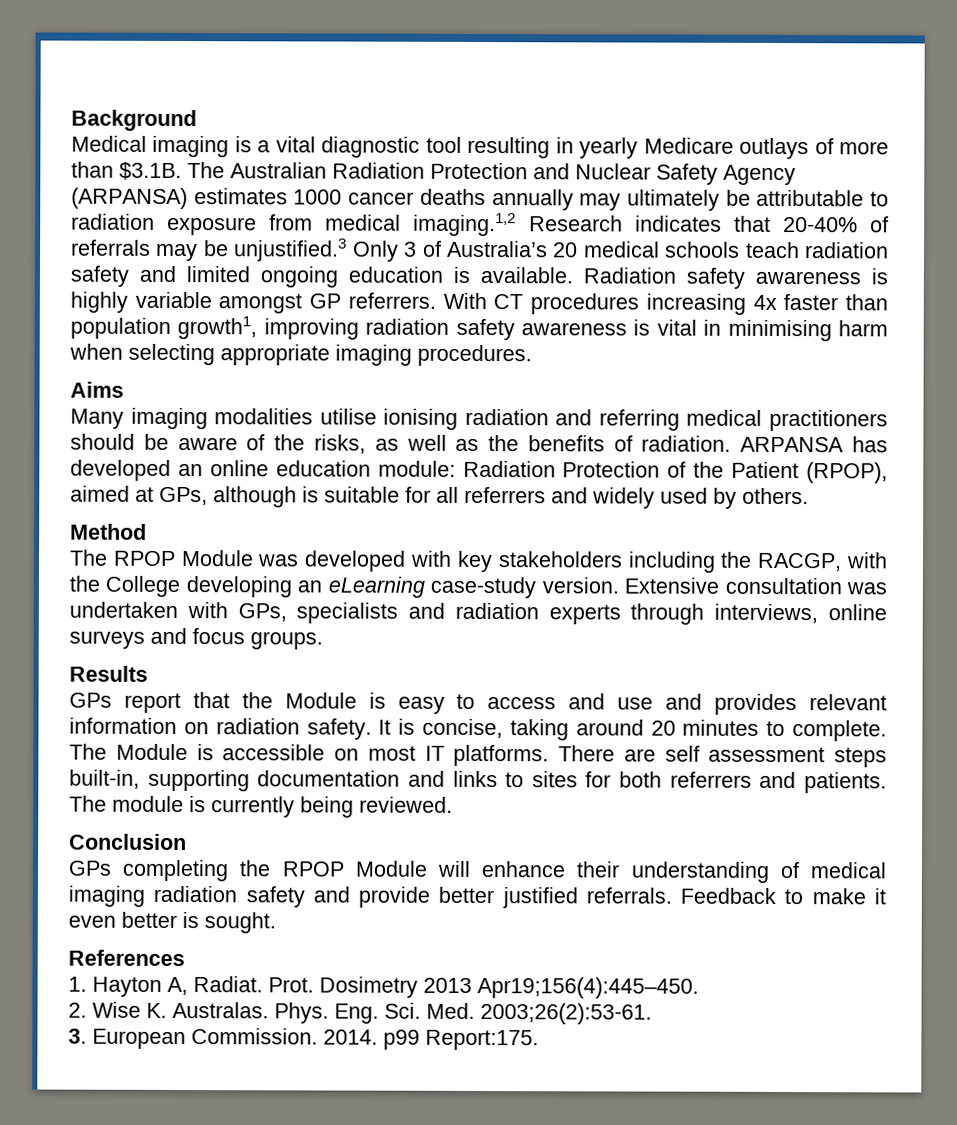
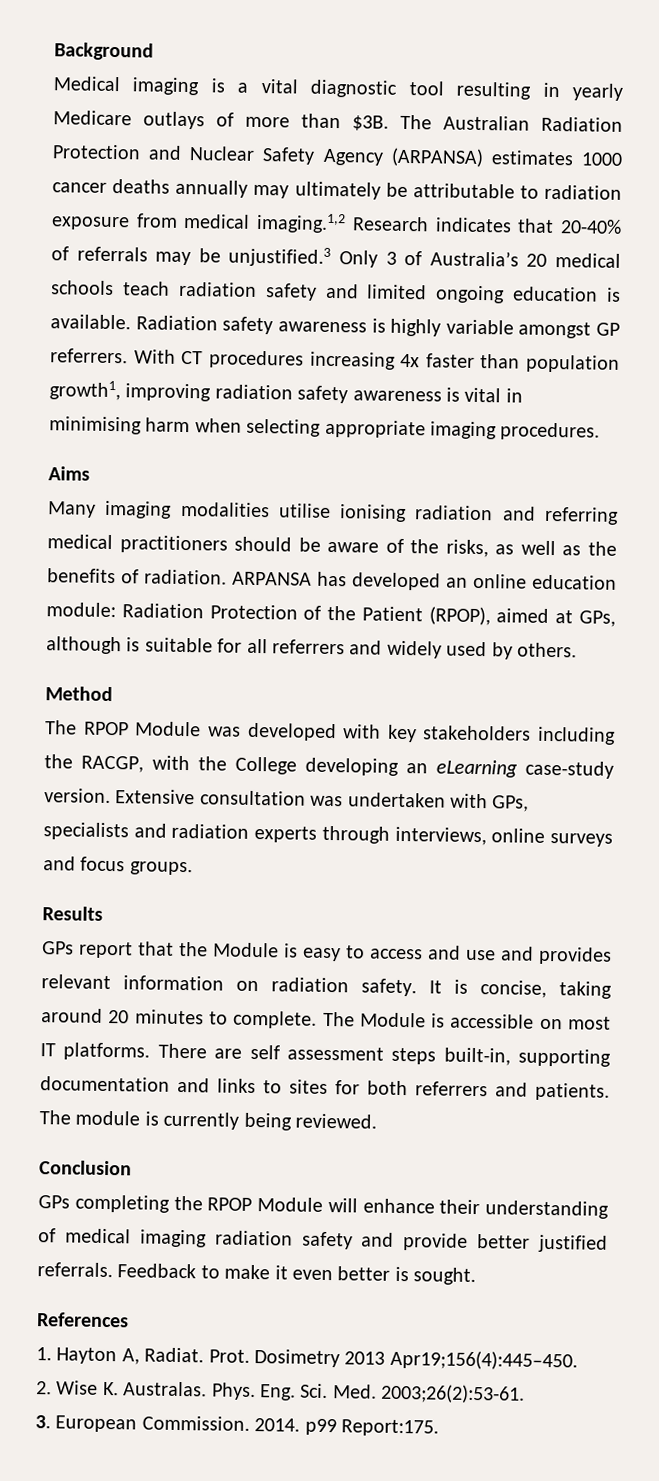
[119,161,182,181] $3.1B. -> [352,115,389,131] $3B.

